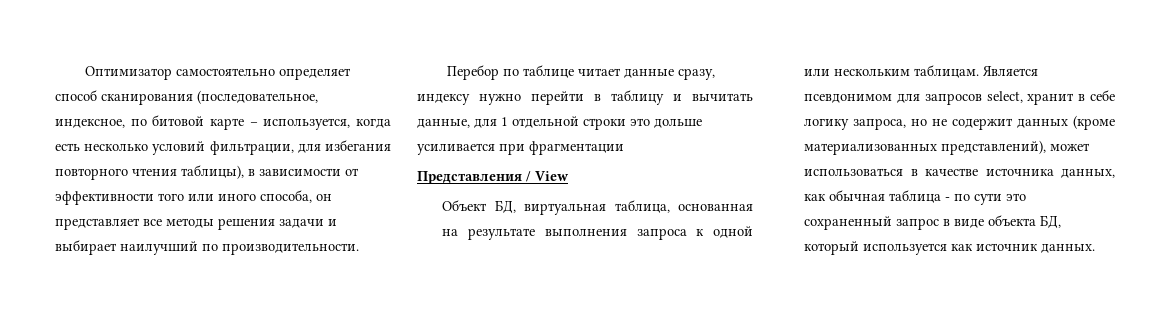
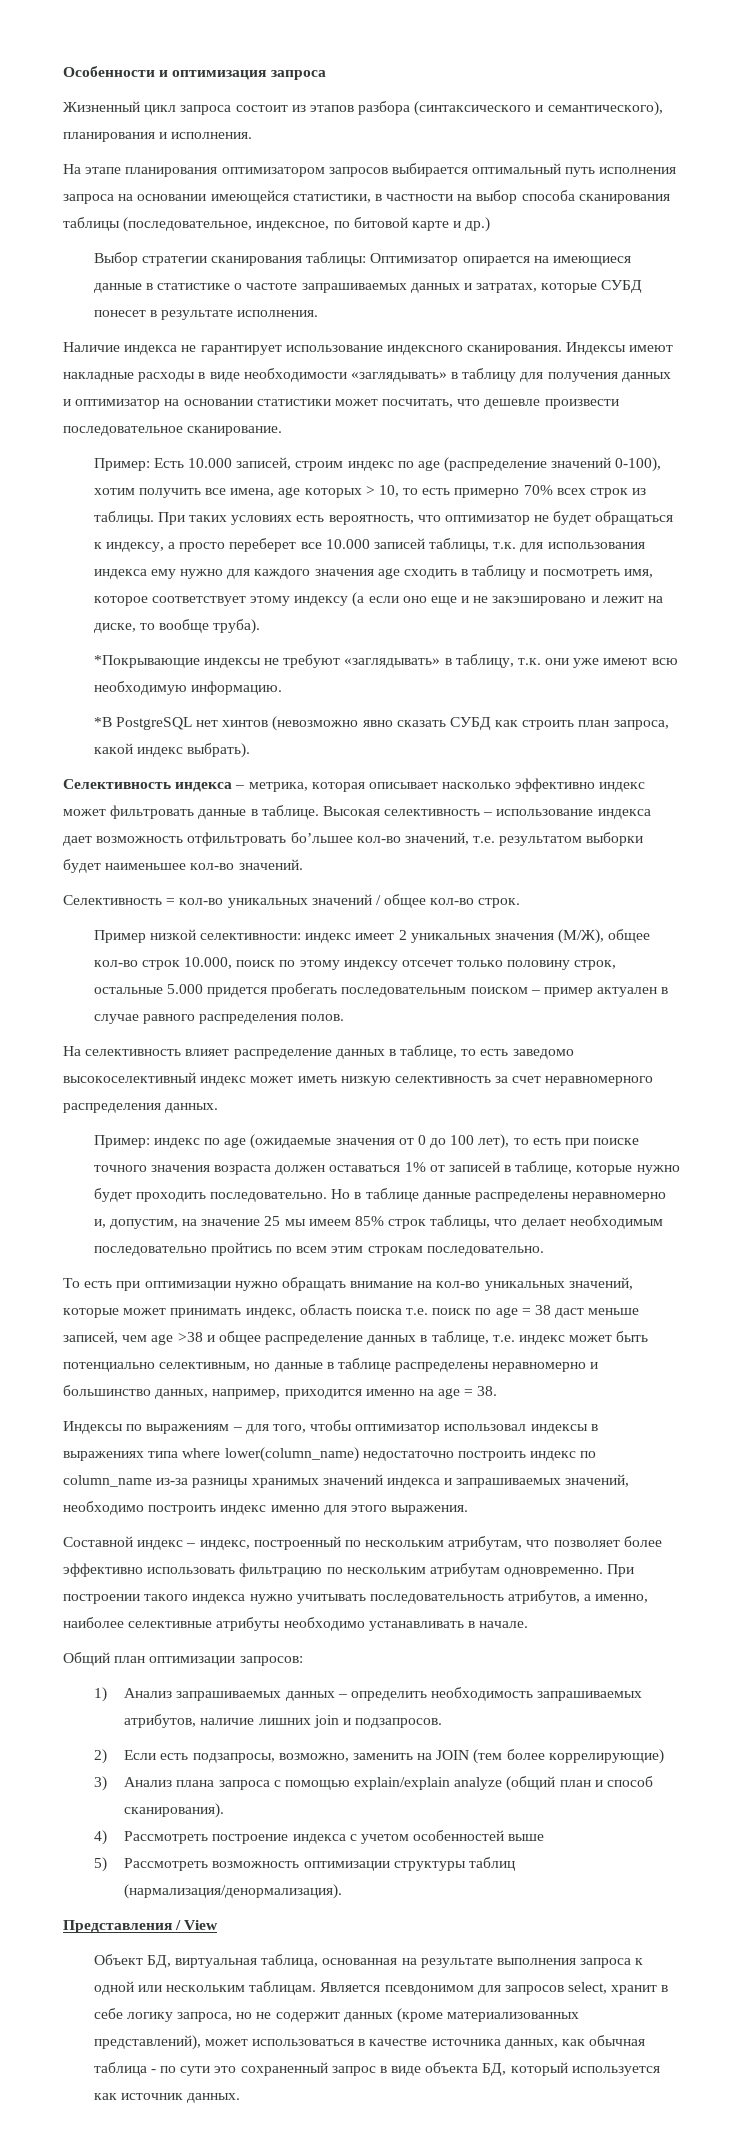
[85,66,352,80] [55,90,193,105] Оптимизатор самостоятельно определяет способ сканирования -> [63,66,326,80] [63,101,663,116] [63,132,253,142] [63,163,677,177] [63,190,670,204] [63,217,120,231] Особенности и оптимизация запроса // Жизненный цикл запроса состоит из этапов разбора (синтаксического и семантического), планирования и исполнения. // На этапе планирования оптимизатором запросов выбирается оптимальный путь исполнения запроса на основании имеющейся статистики, в частности на выбор способа сканирования таблицы
[249,118,391,130] [55,140,391,155] [55,165,359,180] [55,190,332,205] [55,218,337,230] [55,240,359,255] [447,65,716,80] [417,90,753,105] [417,116,702,130] [417,141,624,155] – используется, когда есть несколько условий фильтрации, для избегания повторного чтения таблицы), в зависимости от эффективности того или иного способа, он представляет все методы решения задачи и выбирает наилучший по производительности. // Перебор по таблице читает данные сразу, индексу нужно перейти в таблицу и вычитать данные, для 1 отдельной строки это дольше усиливается при фрагментации -> [453,217,491,232] [93,252,631,266] [93,280,643,293] [93,310,319,320] [63,342,674,355] [63,368,671,382] [63,399,619,409] [63,426,283,436] [93,457,662,472] [93,485,647,498] [93,511,674,525] [93,538,645,552] [93,565,653,579] [93,592,663,607] [93,619,261,634] [93,654,678,668] [93,681,282,695] [93,716,669,731] [93,743,250,758] [63,778,646,792] [63,805,651,819] [63,832,644,846] [63,859,303,873] [63,894,521,908] [93,929,651,944] [93,957,617,970] [93,983,669,997] [93,1014,345,1024] [63,1045,574,1059] [63,1072,654,1086] [63,1103,219,1113] [93,1134,640,1149] [93,1161,680,1175] [93,1188,667,1202] [93,1215,663,1229] [93,1242,544,1256] [63,1277,633,1291] [63,1304,640,1318] [63,1331,649,1345] [63,1358,599,1372] [63,1385,498,1399] [63,1420,598,1434] [63,1447,597,1462] [63,1474,630,1488] [63,1501,469,1515] [63,1536,662,1550] [63,1563,635,1577] [63,1590,649,1604] [63,1617,529,1631] [63,1652,303,1666] [93,1687,643,1702] [124,1714,443,1728] [93,1749,664,1764] [93,1776,653,1791] [124,1803,225,1818] [93,1830,545,1845] [93,1857,515,1872] [124,1884,343,1899] и др.) // Выбор стратегии сканирования таблицы: Оптимизатор опирается на имеющиеся данные в статистике о частоте запрашиваемых данных и затратах, которые СУБД понесет в результате исполнения. // Наличие индекса не гарантирует использование индексного сканирования. Индексы имеют накладные расходы в виде необходимости «заглядывать» в таблицу для получения данных и оптимизатор на основании статистики может посчитать, что дешевле произвести последовательное сканирование. // Пример: Есть 10.000 записей, строим индекс по age (распределение значений 0-100), хотим получить все имена, age которых > 10, то есть примерно 70% всех строк из таблицы. При таких условиях есть вероятность, что оптимизатор не будет обращаться к индексу, а просто переберет все 10.000 записей таблицы, т.к. для использования индекса ему нужно для каждого значения age сходить в таблицу и посмотреть имя, которое соответствует этому индексу (а если оно еще и не закэшировано и лежит на диске, то вообще труба). // *Покрывающие индексы не требуют «заглядывать» в таблицу, т.к. они уже имеют всю необходимую информацию. // *В PostgreSQL нет хинтов (невозможно явно сказать СУБД как строить план запроса, какой индекс выбрать). // Селективность индекса – метрика, которая описывает насколько эффективно индекс может фильтровать данные в таблице. Высокая селективность – использование индекса дает возможность отфильтровать бо’льшее кол-во значений, т.е. результатом выборки будет наименьшее кол-во значений. // Селективность = кол-во уникальных значений / общее кол-во строк. // Пример низкой селективности: индекс имеет 2 уникальных значения (М/Ж), общее кол-во строк 10.000, поиск по этому индексу отсечет только половину строк, остальные 5.000 придется пробегать последовательным поиском – пример актуален в случае равного распределения полов. // На селективность влияет распределение данных в таблице, то есть заведомо высокоселективный индекс может иметь низкую селективность за счет неравномерного распределения данных. // Пример: индекс по age (ожидаемые значения от 0 до 100 лет), то есть при поиске точного значения возраста должен оставаться 1% от записей в таблице, которые нужно будет проходить последовательно. Но в таблице данные распределены неравномерно и, допустим, на значение 25 мы имеем 85% строк таблицы, что делает необходимым последовательно пройтись по всем этим строкам последовательно. // То есть при оптимизации нужно обращать внимание на кол-во уникальных значений, которые может принимать индекс, область поиска т.е. поиск по age = 38 даст меньше записей, чем age >38 и общее распределение данных в таблице, т.е. индекс может быть потенциально селективным, но данные в таблице распределены неравномерно и большинство данных, например, приходится именно на age = 38. // Индексы по выражениям – для того, чтобы оптимизатор использовал индексы в выражениях типа where lower(column_name) недостаточно построить индекс по column_name из-за разницы хранимых значений индекса и запрашиваемых значений, необходимо построить индекс именно для этого выражения. // Составной индекс – индекс, построенный по нескольким атрибутам, что позволяет более эффективно использовать фильтрацию по нескольким атрибутам одновременно. При построении такого индекса нужно учитывать последовательность атрибутов, а именно, наиболее селективные атрибуты необходимо устанавливать в начале. // Общий план оптимизации запросов: // 1) Анализ запрашиваемых данных – определить необходимость запрашиваемых атрибутов, наличие лишних join и подзапросов. // 2) Если есть подзапросы, возможно, заменить на JOIN (тем более коррелирующие) // 3) Анализ плана запроса с помощью explain/explain analyze (общий план и способ сканирования). // 4) Рассмотреть построение индекса с учетом особенностей выше // 5) Рассмотреть возможность оптимизации структуры таблиц (нармализация/денормализация).

